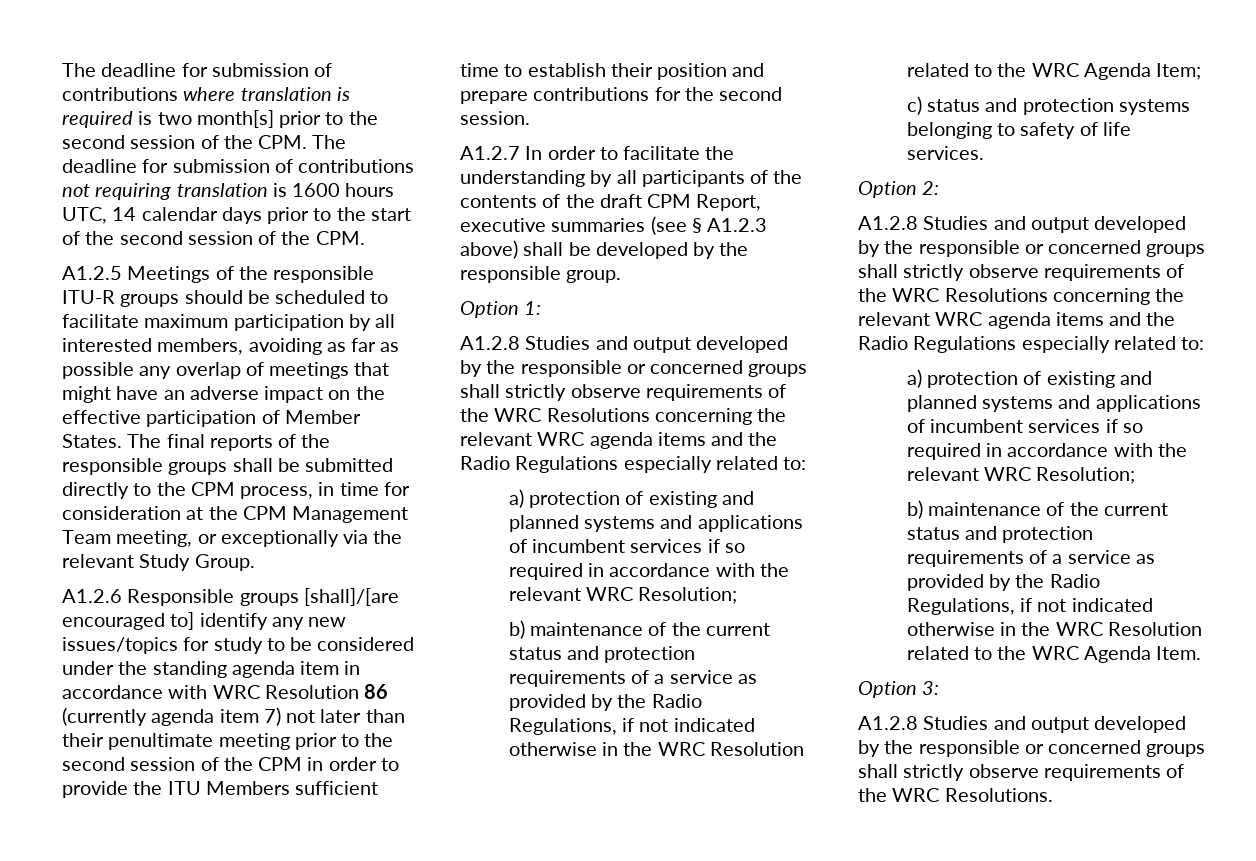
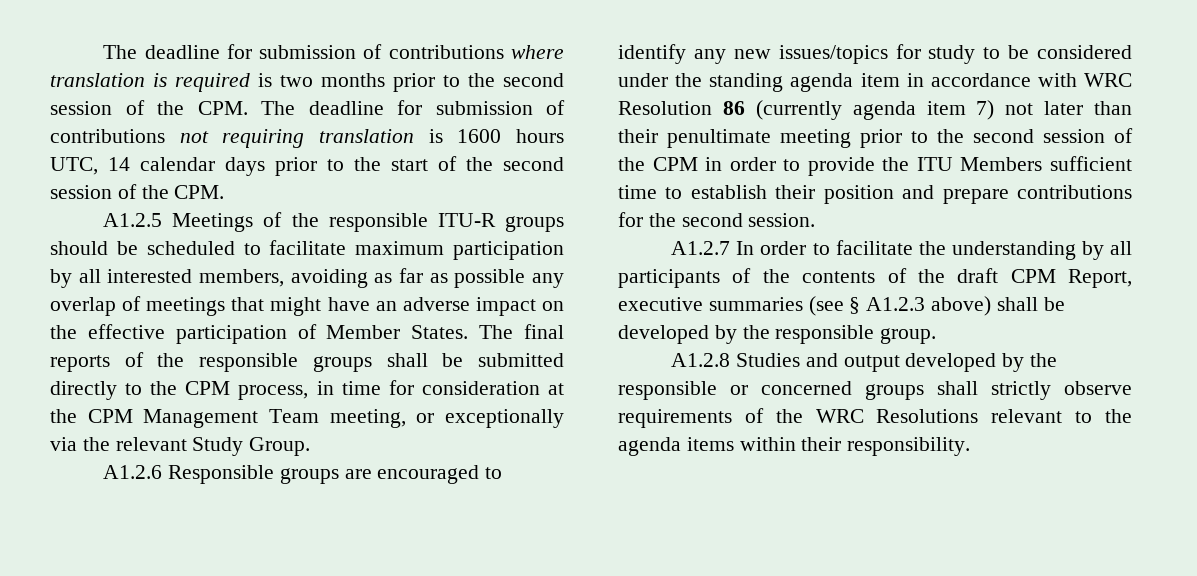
[196,110,274,128] month[s] -> [321,73,385,87] months
[303,588,399,606] [62,612,195,630] [shall]/[are encouraged to] -> [344,465,503,484] are encouraged to
[460,301,542,318] // Option 1: -> (937, 336) none
[654,408,787,425] [460,432,778,449] [460,456,807,473] [508,489,754,508] [508,515,803,532] [508,539,745,553] [508,563,789,580] [508,587,738,604] [508,620,770,639] [508,646,696,663] [508,670,757,687] [508,694,702,711] [508,718,755,735] [508,742,804,756] [906,63,1202,80] [906,96,1190,115] [906,122,1131,139] [906,146,984,160] [858,181,940,198] [858,216,1187,233] [858,240,1206,257] [858,264,1185,281] [858,288,1185,305] [858,312,1176,329] [858,336,1205,353] [906,369,1152,388] [906,395,1201,412] [906,419,1143,433] [906,443,1187,460] [906,467,1136,484] [906,500,1168,519] [906,526,1094,543] [906,550,1155,567] [906,574,1100,591] [906,598,1153,615] [906,622,1202,636] [906,646,1202,663] [858,681,940,698] [858,716,1187,733] [858,740,1206,757] [858,764,1185,781] [858,788,1053,802] concerning the relevant WRC agenda items and the Radio Regulations especially related to: // a) protection of existing and planned systems and applications of incumbent services if so required in accordance with the relevant WRC Resolution; // b) maintenance of the current status and protection requirements of a service as provided by the Radio Regulations, if not indicated otherwise in the WRC Resolution related to the WRC Agenda Item; // c) status and protection systems belonging to safety of life services. // Option 2: // A1.2.8 Studies and output developed by the responsible or concerned groups shall strictly observe requirements of the WRC Resolutions concerning the relevant WRC agenda items and the Radio Regulations especially related to: // a) protection of existing and planned systems and applications of incumbent services if so required in accordance with the relevant WRC Resolution; // b) maintenance of the current status and protection requirements of a service as provided by the Radio Regulations, if not indicated otherwise in the WRC Resolution related to the WRC Agenda Item. // Option 3: // A1.2.8 Studies and output developed by the responsible or concerned groups shall strictly observe requirements of the WRC Resolutions. -> [991,409,1132,423] [618,437,971,456] relevant to the agenda items within their responsibility.

